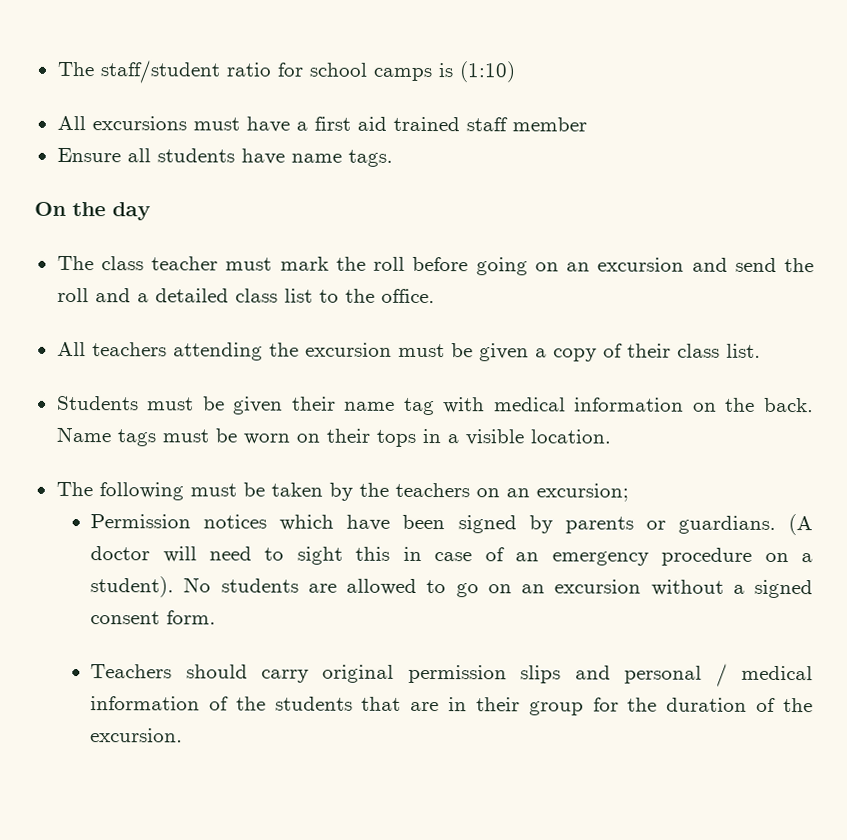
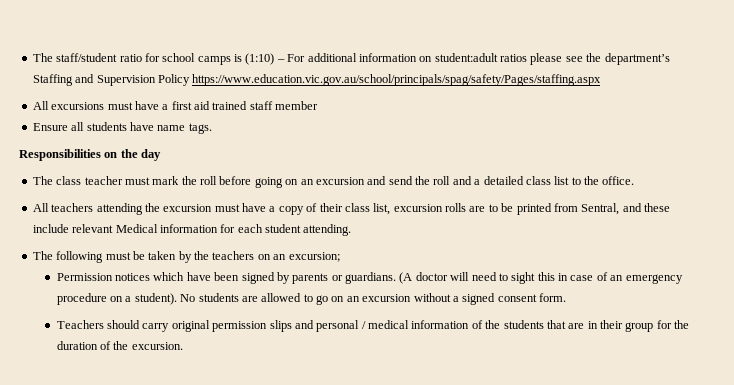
(516, 72) none -> [276,53,670,65] [32,74,602,86] – For additional information on student:adult ratios please see the department’s Staffing and Supervision Policy https://www.education.vic.gov.au/school/principals/spag/safety/Pages/staffing.aspx
[34,201,66,216] On -> [19,149,118,161] Responsibilities on
[450,343,529,362] be given -> [242,203,266,212] have
[725,343,761,358] [56,395,815,416] [55,426,611,447] list. // Students must be given their name tag with medical information on the back. Name tags must be worn on their tops in a visible location. -> [373,203,670,215] [32,224,352,236] list, excursion rolls are to be printed from Sentral, and these include relevant Medical information for each student attending.

